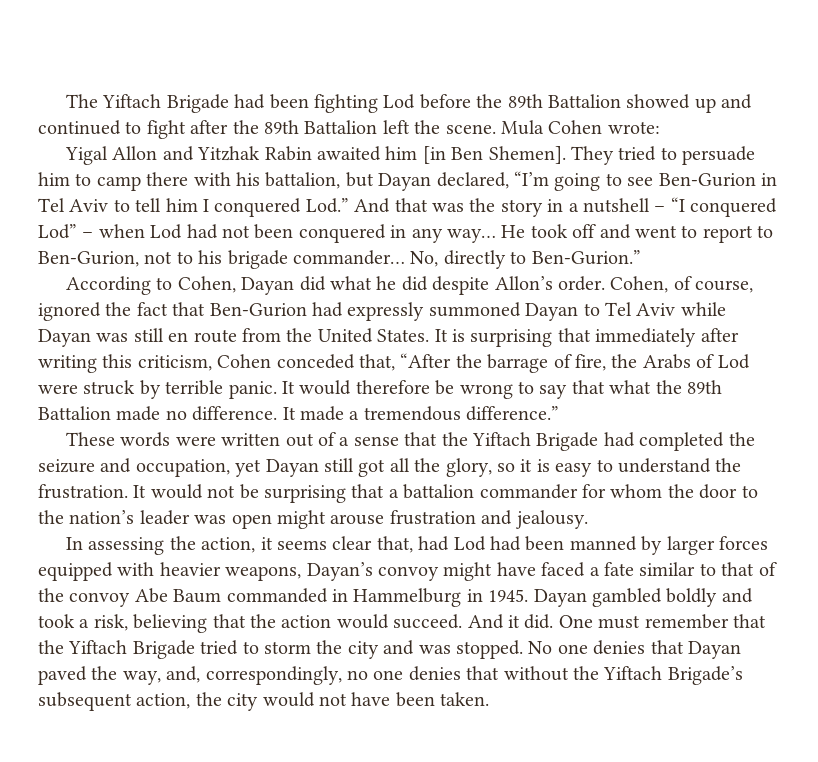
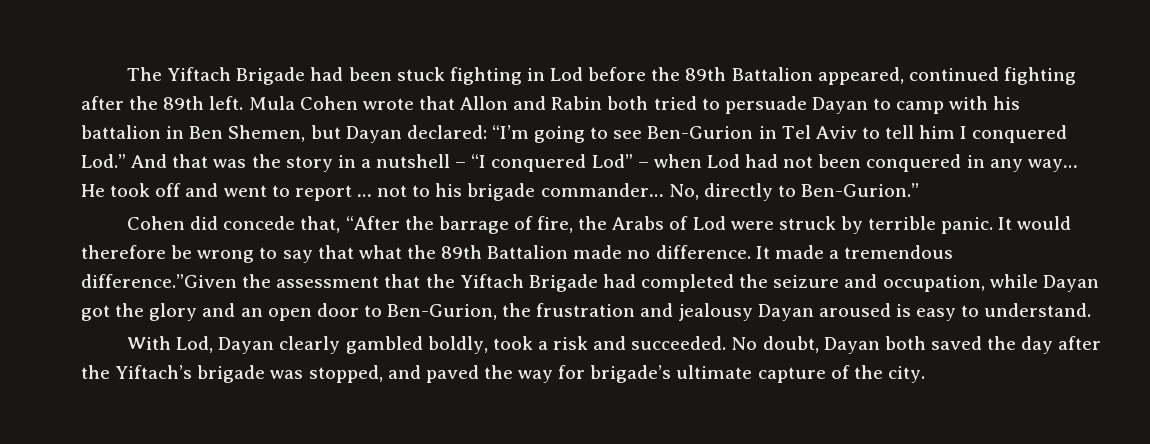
[313,94,378,113] fighting -> [396,67,545,85] stuck fighting in
[626,94,753,113] [38,120,660,139] [64,146,614,165] showed up and continued to fight after the 89th Battalion left the scene. Mula Cohen wrote: // Yigal Allon and Yitzhak Rabin awaited him [in Ben Shemen]. They -> [817,67,1076,85] [81,96,649,110] appeared, continued fighting after the 89th left. Mula Cohen wrote that Allon and Rabin both
[38,172,70,186] him -> [811,97,868,114] Dayan
[146,172,189,186] there -> (945, 107) none
[265,172,341,189] battalion, -> [81,125,306,142] battalion in Ben Shemen,
[436,172,509,189] declared, -> [406,125,487,139] declared:
[757,225,774,238] [38,251,139,267] to Ben-Gurion, -> [356,194,372,197] …
[65,276,754,295] [38,302,726,321] [38,328,739,347] [38,354,355,373] According to Cohen, Dayan did what he did despite Allon’s order. Cohen, of course, ignored the fact that Ben-Gurion had expressly summoned Dayan to Tel Aviv while Dayan was still en route from the United States. It is surprising that immediately after writing this criticism, Cohen conceded -> [126,216,296,230] Cohen did concede
[466,406,560,421] [65,432,399,447] difference.” // These words were written out of a sense -> [81,274,380,288] difference.”Given the assessment
[235,458,742,477] [38,484,758,503] [38,510,588,529] [65,536,768,555] [38,562,777,581] [38,588,753,607] [38,614,766,633] [38,640,741,659] [38,666,743,685] [38,692,490,711] yet Dayan still got all the glory, so it is easy to understand the frustration. It would not be surprising that a battalion commander for whom the door to the nation’s leader was open might arouse frustration and jealousy. // In assessing the action, it seems clear that, had Lod had been manned by larger forces equipped with heavier weapons, Dayan’s convoy might have faced a fate similar to that of the convoy Abe Baum commanded in Hammelburg in 1945. Dayan gambled boldly and took a risk, believing that the action would succeed. And it did. One must remember that the Yiftach Brigade tried to storm the city and was stopped. No one denies that Dayan paved the way, and, correspondingly, no one denies that without the Yiftach Brigade’s subsequent action, the city would not have been taken. -> [989,274,1099,292] [81,303,1092,321] [126,336,1102,354] [81,365,925,383] while Dayan got the glory and an open door to Ben-Gurion, the frustration and jealousy Dayan aroused is easy to understand. // With Lod, Dayan clearly gambled boldly, took a risk and succeeded. No doubt, Dayan both saved the day after the Yiftach’s brigade was stopped, and paved the way for brigade’s ultimate capture of the city.

